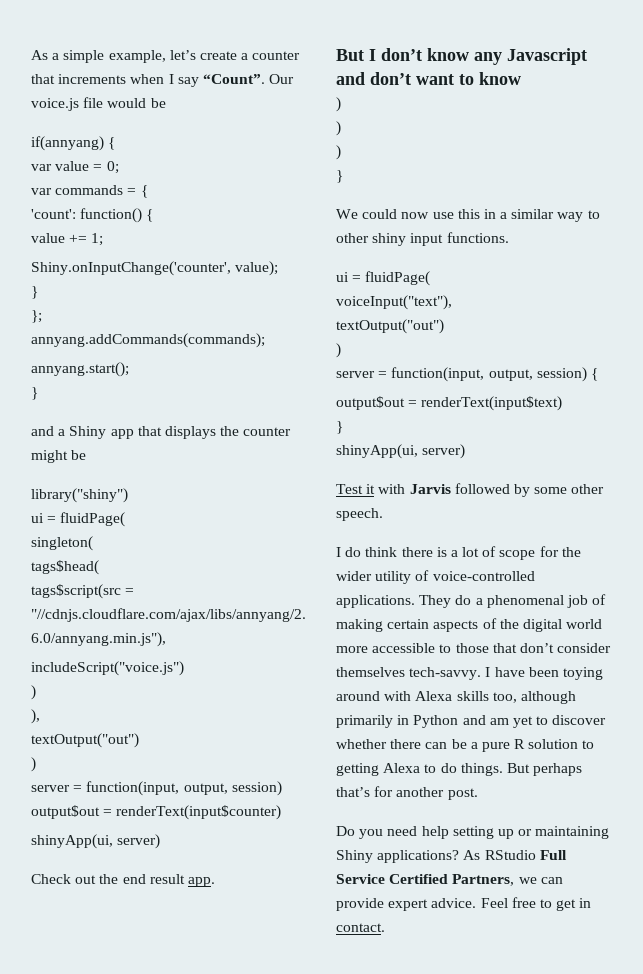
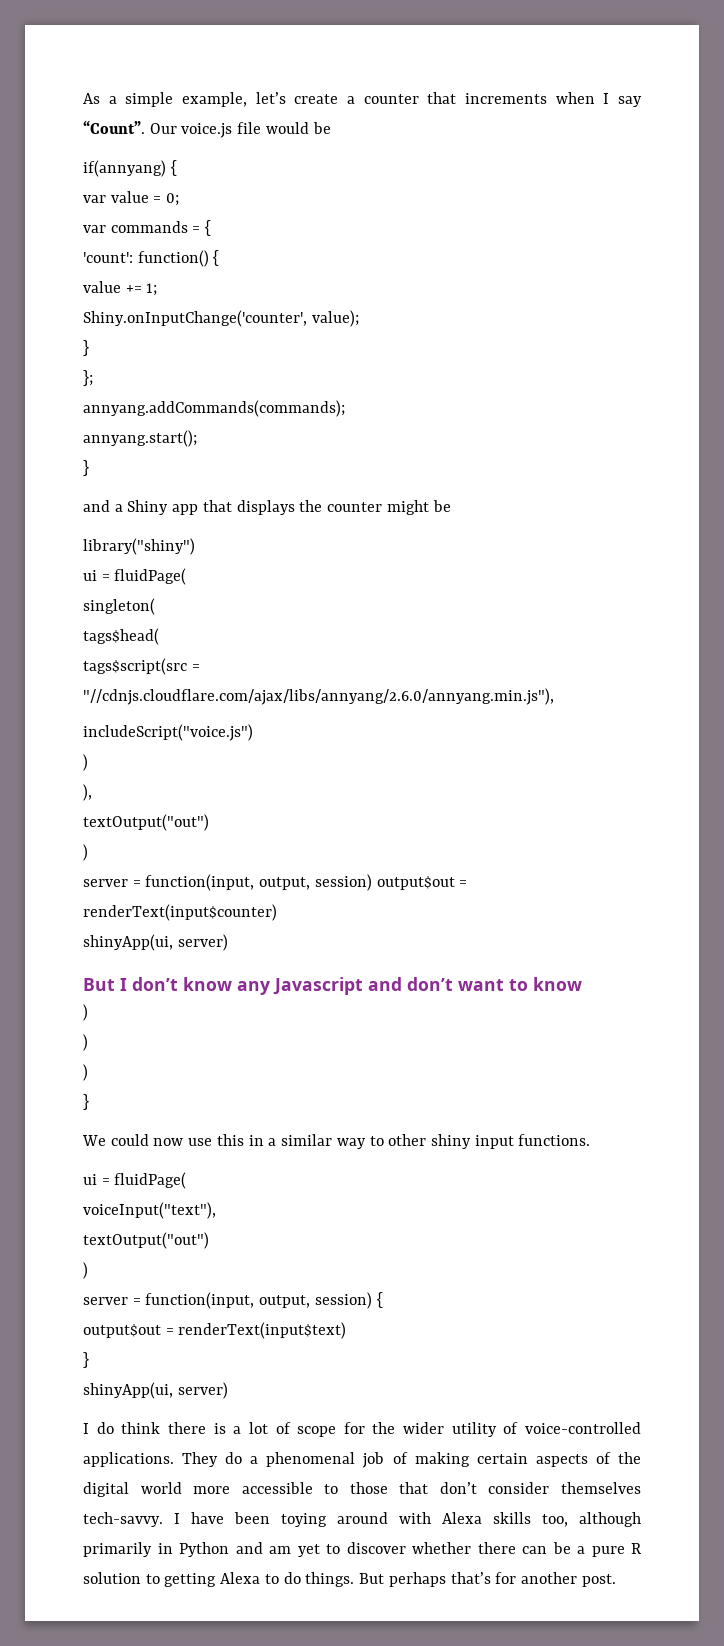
[31,874,215,887] // Check out the end result app. -> (228, 942) none
[336,483,605,497] [336,508,383,521] // Test it with Jarvis followed by some other speech. -> (228, 1390) none
[336,826,610,839] [336,850,567,863] [336,874,563,886] [336,897,592,911] [336,923,385,932] // Do you need help setting up or maintaining Shiny applications? As RStudio Full Service Certified Partners, we can provide expert advice. Feel free to get in contact. -> (616, 1580) none

